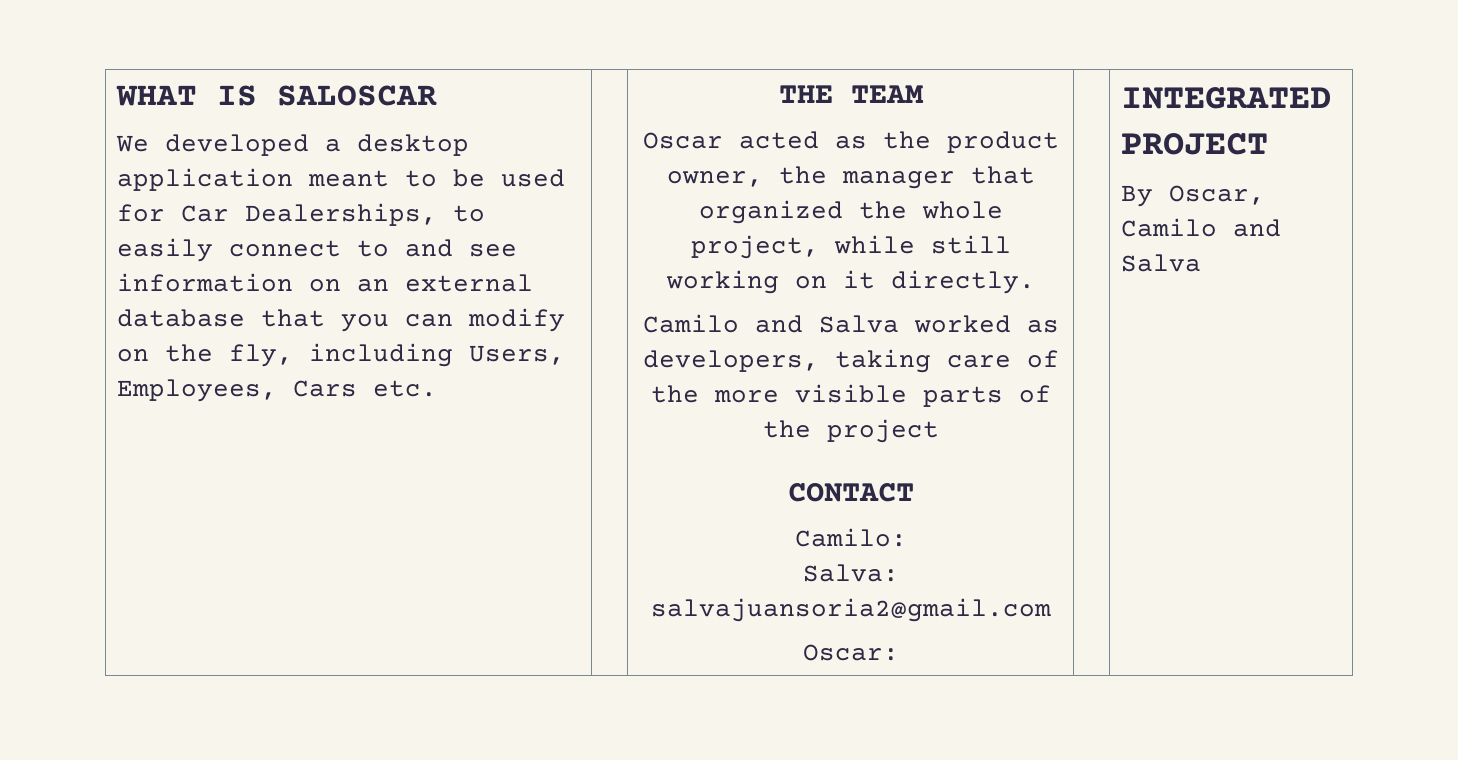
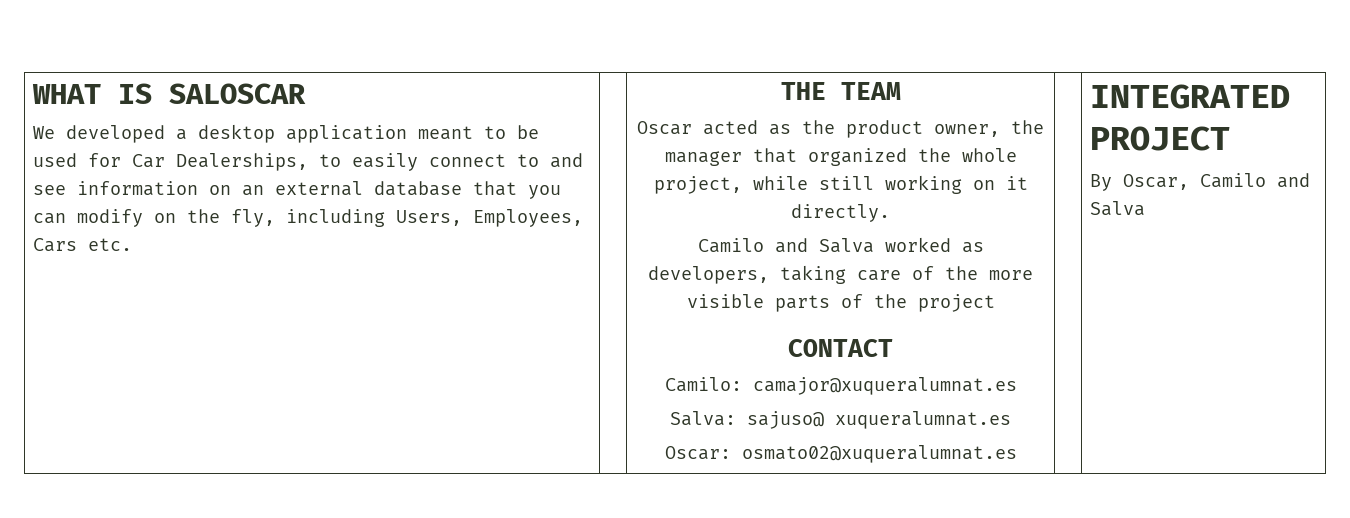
(907, 537) none -> [752,377,1017,395] camajor@xuqueralumnat.es
[650,598,1051,622] salvajuansoria2@gmail.com -> [747,411,1011,429] sajuso@ xuqueralumnat.es
(899, 652) none -> [741,445,1017,463] osmato02@xuqueralumnat.es

